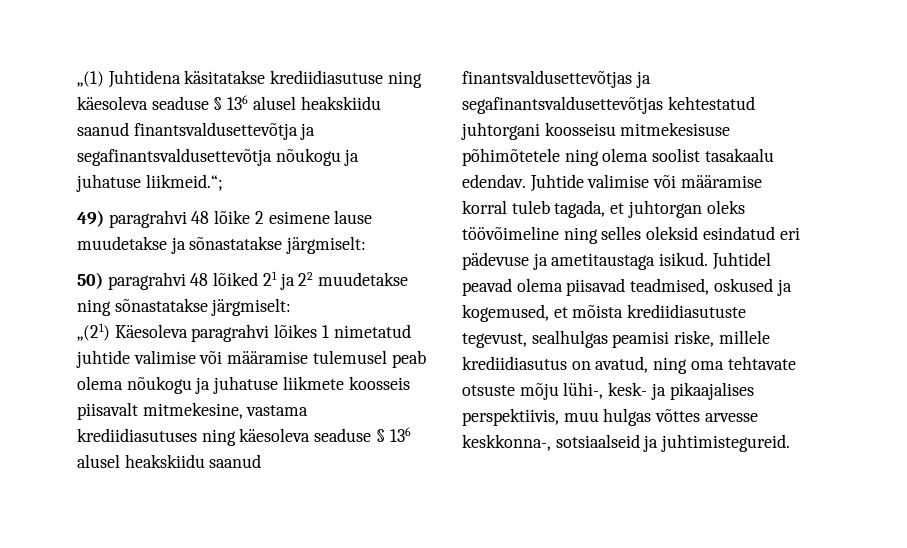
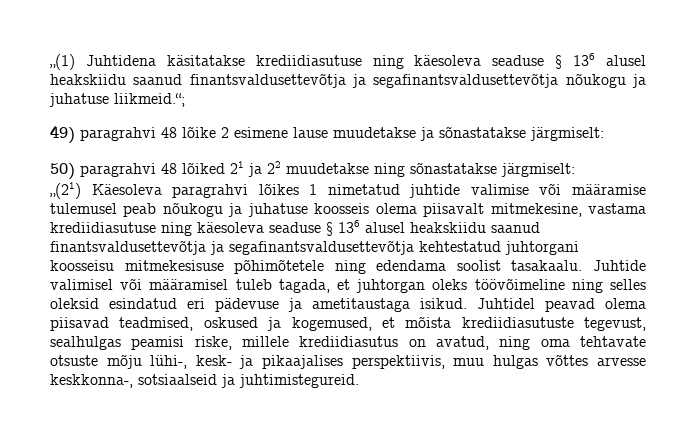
[77,376,410,394] olema nõukogu ja juhatuse liikmete koosseis -> [162,202,417,217] nõukogu ja juhatuse koosseis olema
[77,427,411,446] [77,454,262,468] [462,70,651,88] [462,96,663,114] krediidiasutuses ning käesoleva seaduse § 136 alusel heakskiidu saanud finantsvaldusettevõtjas ja segafinantsvaldusettevõtjas -> [50,220,540,236] [50,240,414,255] krediidiasutuse ning käesoleva seaduse § 136 alusel heakskiidu saanud finantsvaldusettevõtja ja segafinantsvaldusettevõtja
[602,148,774,162] [462,174,762,192] [462,200,507,214] olema soolist tasakaalu edendav. Juhtide valimise või määramise korral -> [376,260,646,271] [50,278,229,290] edendama soolist tasakaalu. Juhtide valimisel või määramisel

